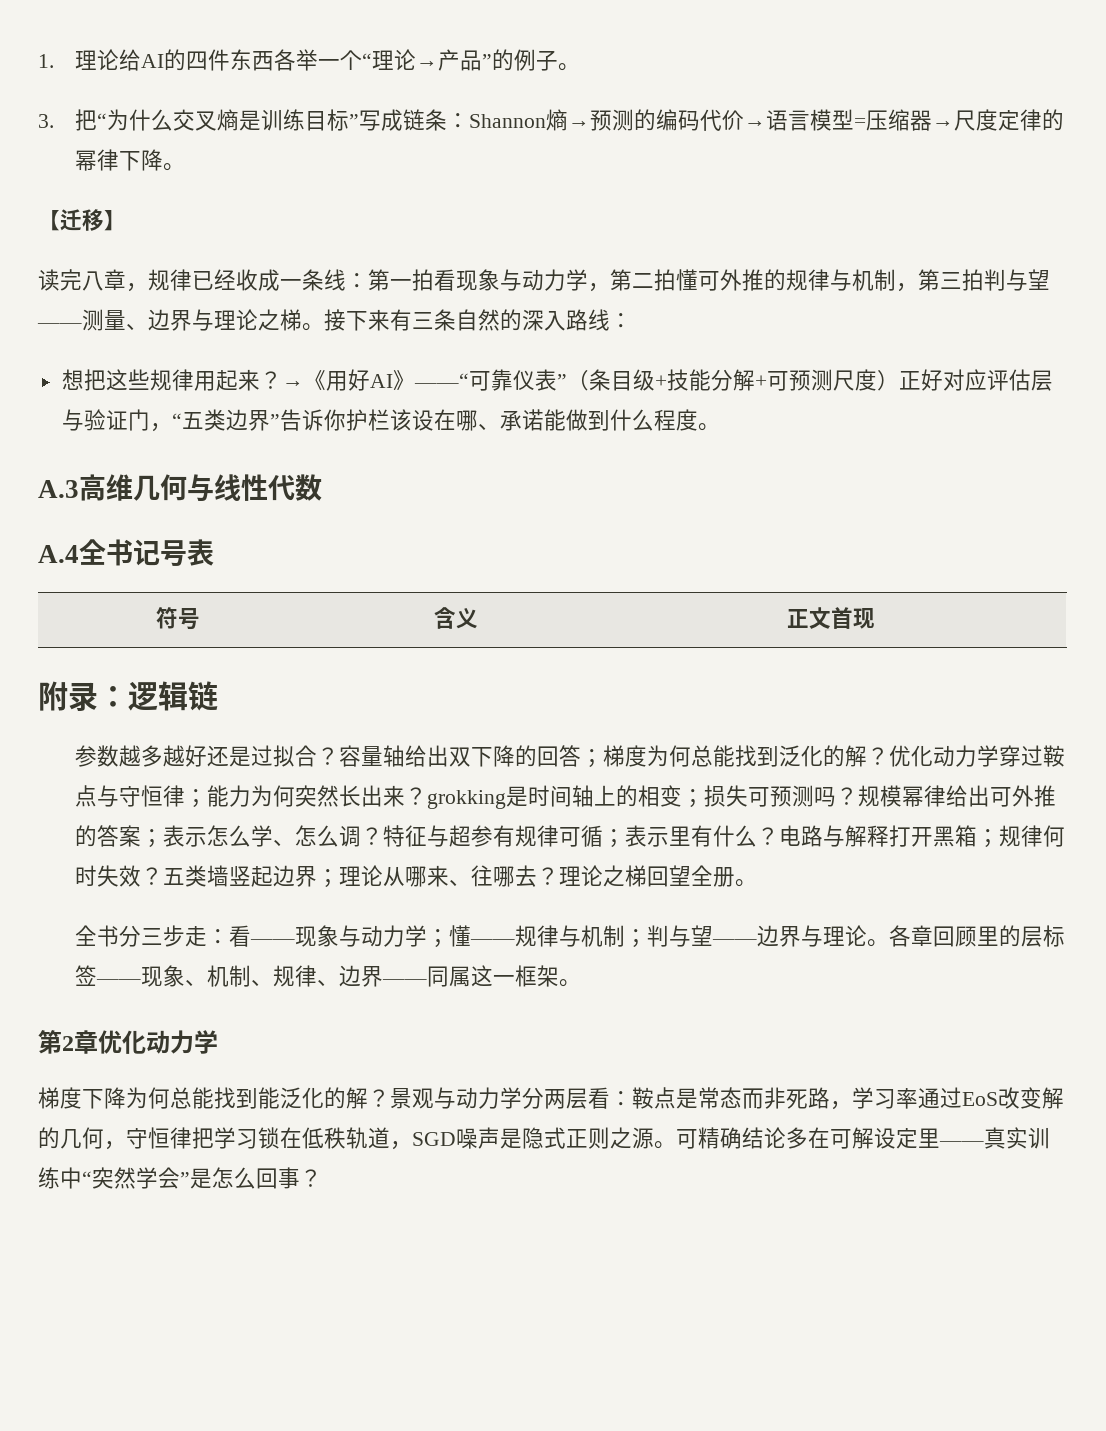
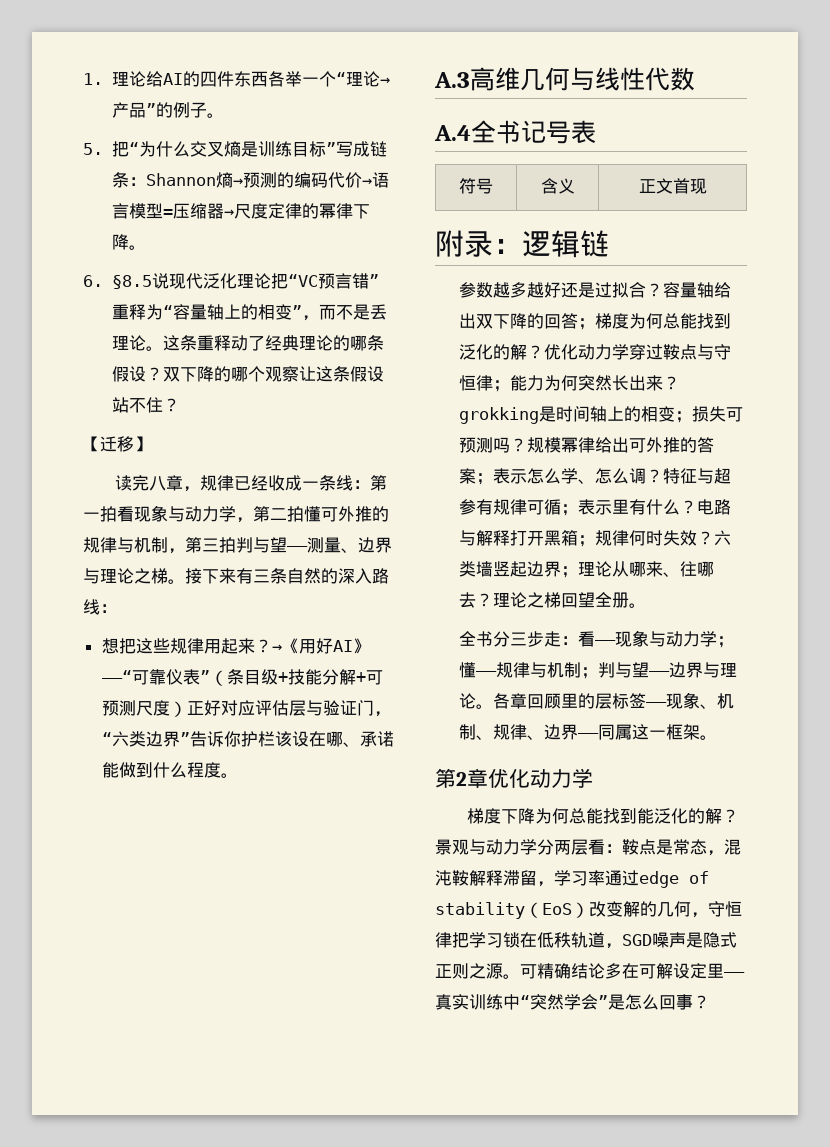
[38,114,54,128] 3. -> [83,143,103,155] 5.
(186, 167) none -> [83,273,379,289] [111,304,387,321] [111,335,384,351] [111,366,384,382] [111,397,180,413] // 6. §8.5说现代泛化理论把“VC预言错”重释为“容量轴上的相变”，而不是丢理论。这条重释动了经典理论的哪条假设？双下降的哪个观察让这条假设站不住？
[181,412,204,429] 五 -> [111,731,129,747] 六
[163,868,186,885] 五 -> [713,530,731,546] 六
[742,1087,998,1110] 而非死路，学习率通过EoS -> [707,839,741,856] [435,870,709,888] [435,902,589,919] ，混沌鞍解释滞留，学习率通过edge of stability（EoS）

